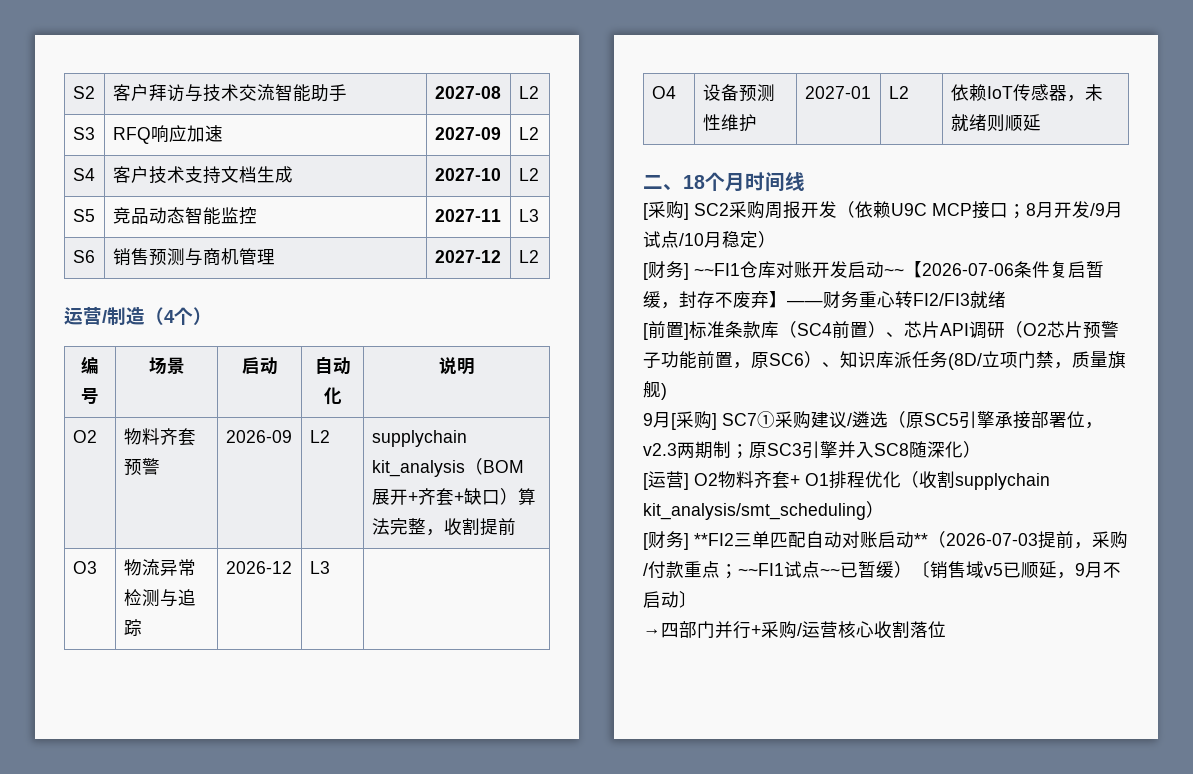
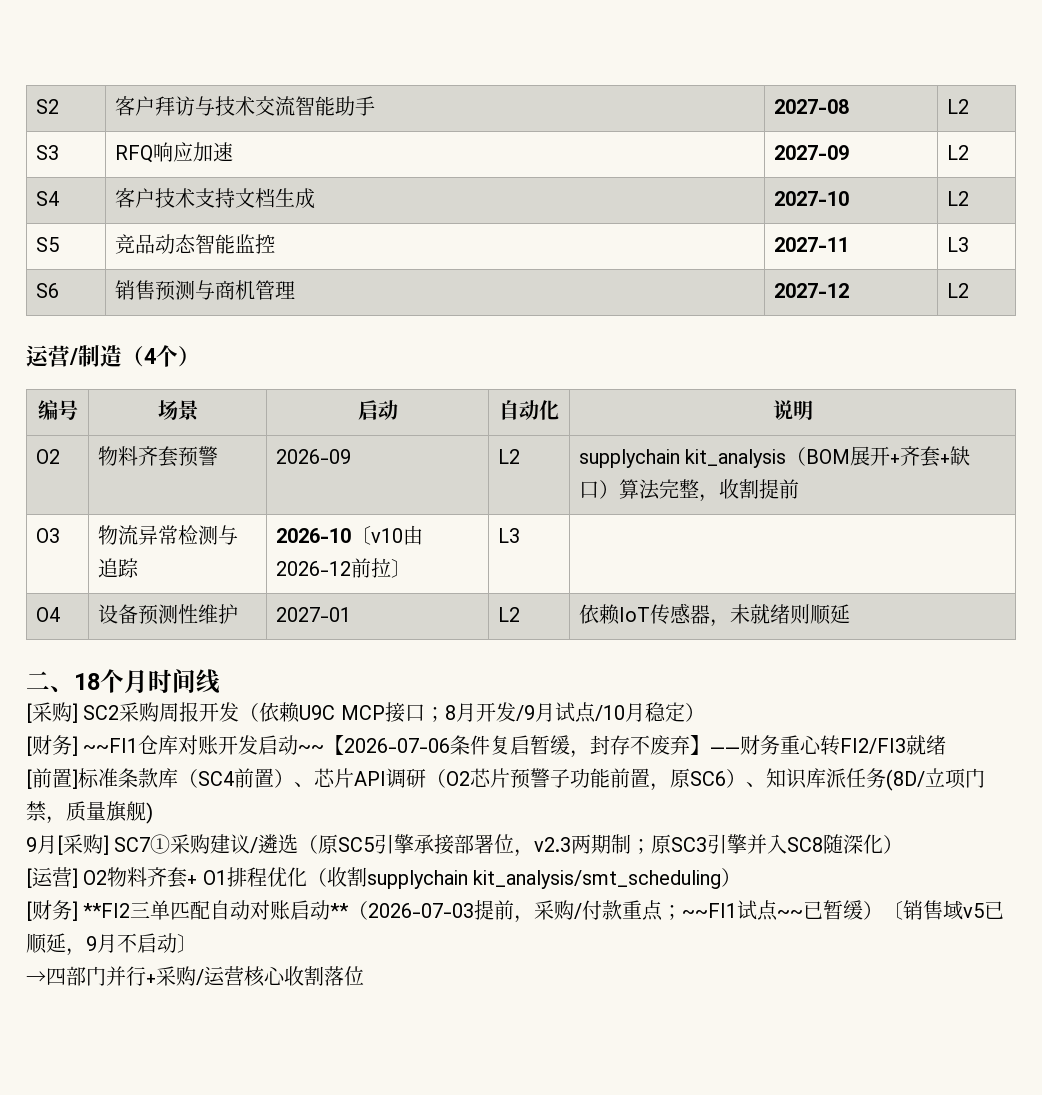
(142, 627) none -> [275,525,423,545] 2026-10〔v10由
(292, 567) none -> [350,558,411,578] 前拉〕

